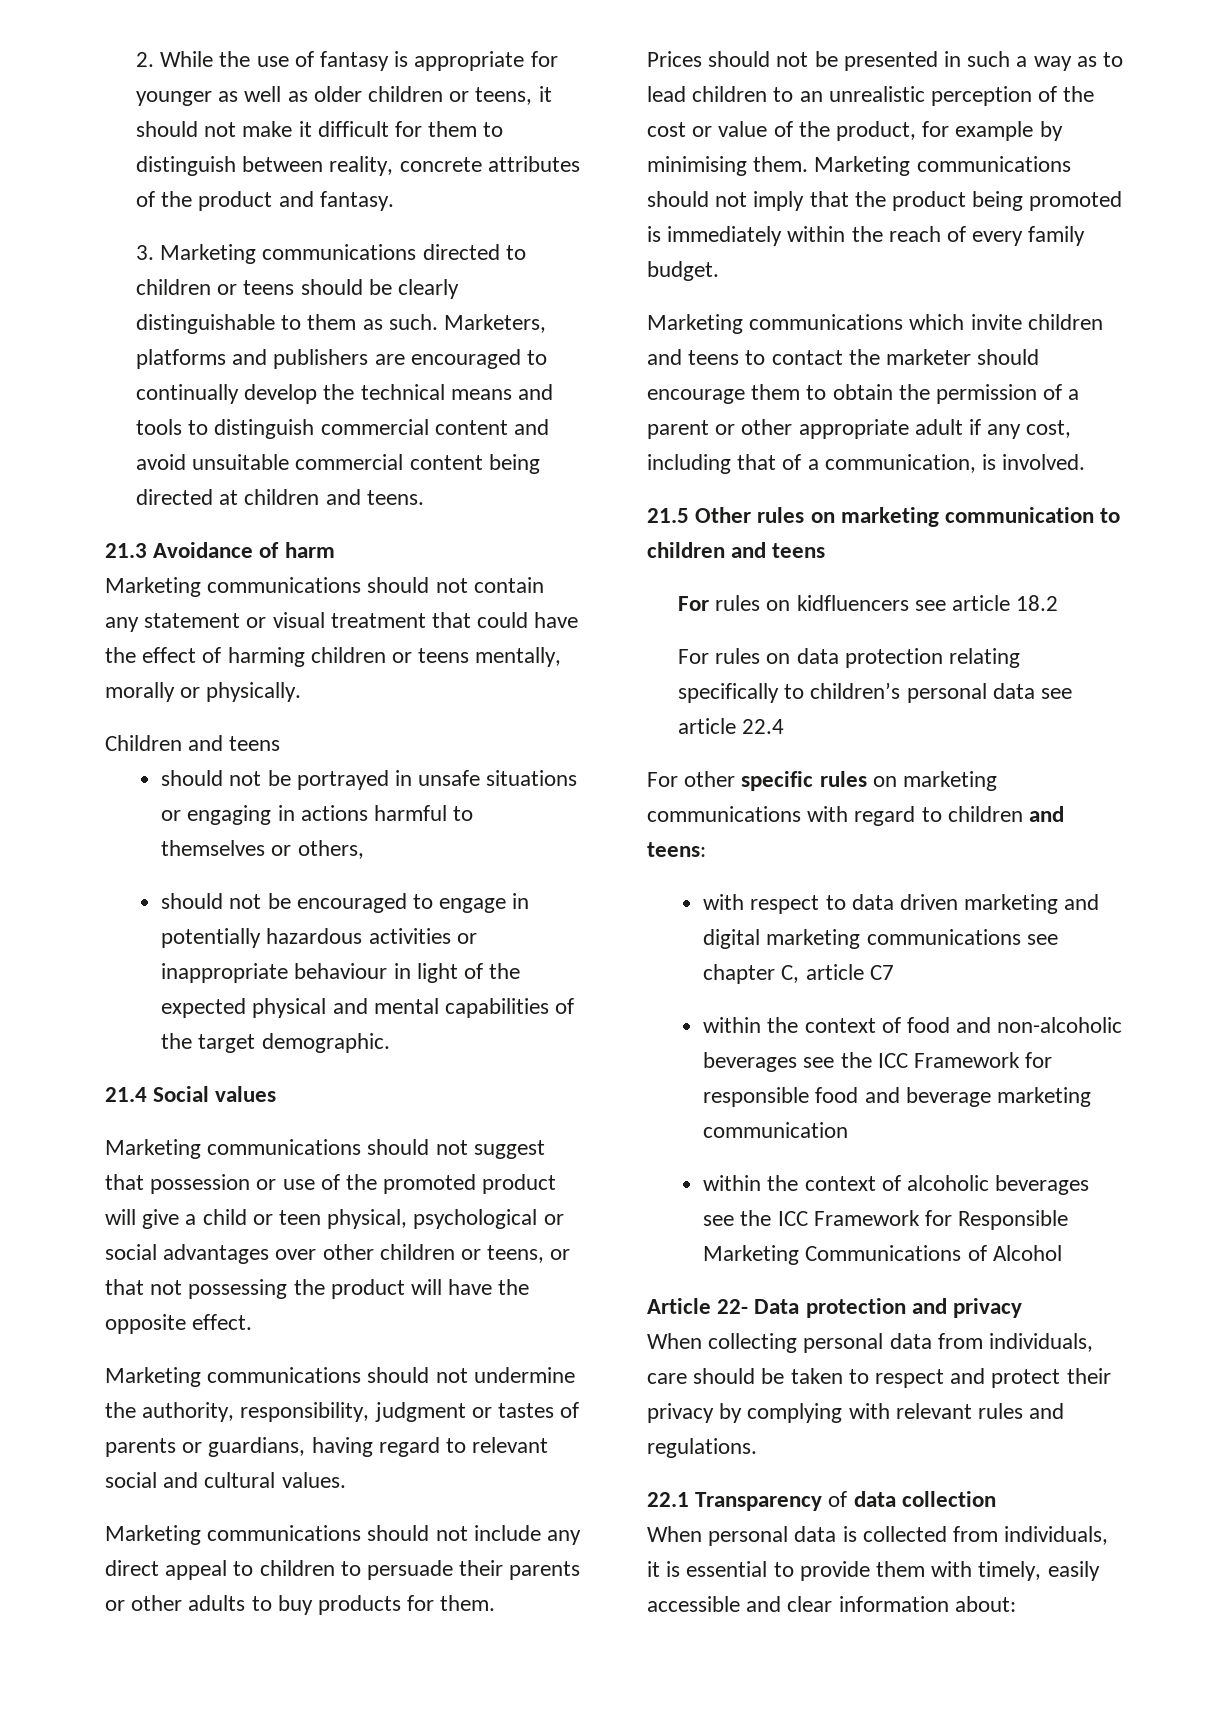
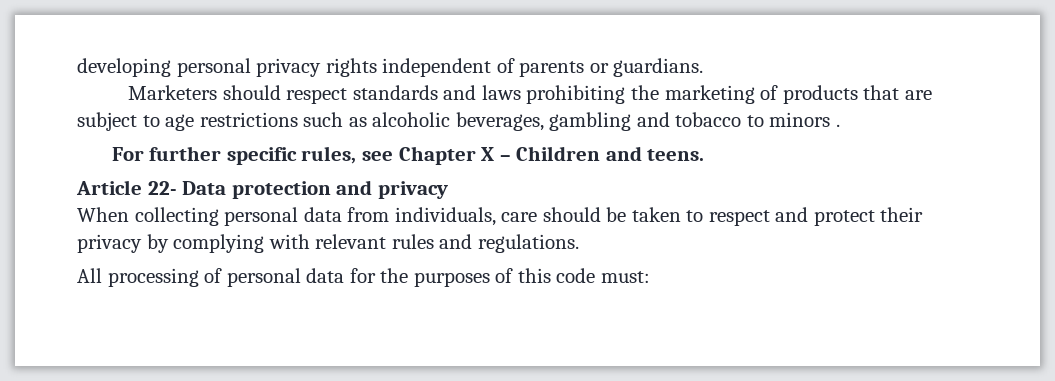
[135,51,558,71] [135,86,552,106] [135,121,504,137] [135,156,580,176] [135,191,394,211] [135,244,526,264] [135,279,459,299] [135,314,546,334] [135,349,547,369] [135,384,553,404] [135,419,549,439] [135,454,540,474] [135,489,424,505] [105,542,335,558] [105,577,544,597] [105,612,579,632] [105,647,562,667] [105,682,302,702] [105,735,281,751] [161,770,578,790] [161,805,474,825] [161,840,364,859] [161,893,530,913] [161,928,477,948] [161,963,521,983] [161,998,575,1018] [161,1033,390,1053] [105,1086,277,1102] [105,1139,545,1159] [105,1174,557,1194] [105,1209,564,1229] [105,1244,571,1264] [105,1279,530,1299] [105,1314,253,1334] [105,1367,575,1387] [105,1402,580,1422] [105,1437,549,1457] [105,1472,346,1488] [105,1525,582,1545] [105,1560,581,1580] [105,1595,496,1615] [647,51,1124,71] [647,86,1095,106] [647,121,1063,141] [647,156,1071,176] [647,191,1123,211] [647,226,1086,246] [647,261,719,281] [647,314,1103,334] [647,349,1040,365] [647,384,1080,404] [647,419,1072,439] [647,454,1086,474] [647,507,1121,527] [647,542,826,558] [677,595,1059,611] [677,648,1020,668] [677,682,1072,703] [677,718,785,734] [647,771,998,791] [647,806,1065,826] [647,842,706,857] [703,894,1100,914] [703,929,1058,949] [703,964,894,984] [703,1017,1123,1033] [703,1052,1053,1072] [703,1087,1092,1107] [703,1122,849,1138] [703,1175,1090,1195] [703,1210,1069,1230] [703,1245,1062,1265] 2. While the use of fantasy is appropriate for younger as well as older children or teens, it should not make it difficult for them to distinguish between reality, concrete attributes of the product and fantasy. // 3. Marketing communications directed to children or teens should be clearly distinguishable to them as such. Marketers, platforms and publishers are encouraged to continually develop the technical means and tools to distinguish commercial content and avoid unsuitable commercial content being directed at children and teens. // 21.3 Avoidance of harm // Marketing communications should not contain any statement or visual treatment that could have the effect of harming children or teens mentally, morally or physically. // Children and teens // should not be portrayed in unsafe situations or engaging in actions harmful to themselves or others, // should not be encouraged to engage in potentially hazardous activities or inappropriate behaviour in light of the expected physical and mental capabilities of the target demographic. // 21.4 Social values // Marketing communications should not suggest that possession or use of the promoted product will give a child or teen physical, psychological or social advantages over other children or teens, or that not possessing the product will have the opposite effect. // Marketing communications should not undermine the authority, responsibility, judgment or tastes of parents or guardians, having regard to relevant social and cultural values. // Marketing communications should not include any direct appeal to children to persuade their parents or other adults to buy products for them. // Prices should not be presented in such a way as to lead children to an unrealistic perception of the cost or value of the product, for example by minimising them. Marketing communications should not imply that the product being promoted is immediately within the reach of every family budget. // Marketing communications which invite children and teens to contact the marketer should encourage them to obtain the permission of a parent or other appropriate adult if any cost, including that of a communication, is involved. // 21.5 Other rules on marketing communication to children and teens // For rules on kidfluencers see article 18.2 // For rules on data protection relating specifically to children’s personal data see article 22.4 // For other specific rules on marketing communications with regard to children and teens: // with respect to data driven marketing and digital marketing communications see chapter C, article C7 // within the context of food and non-alcoholic beverages see the ICC Framework for responsible food and beverage marketing communication // within the context of alcoholic beverages see the ICC Framework for Responsible Marketing Communications of Alcohol -> [77,58,704,77] [128,85,932,104] [77,112,840,131] [111,146,705,165] developing personal privacy rights independent of parents or guardians. // Marketers should respect standards and laws prohibiting the marketing of products that are subject to age restrictions such as alcoholic beverages, gambling and tobacco to minors . // For further specific rules, see Chapter X – Children and teens.
[647,1491,996,1511] [647,1526,1109,1546] [647,1561,1100,1581] [647,1596,1016,1612] 22.1 Transparency of data collection // When personal data is collected from individuals, it is essential to provide them with timely, easily accessible and clear information about: -> [77,268,650,287] All processing of personal data for the purposes of this code must:

